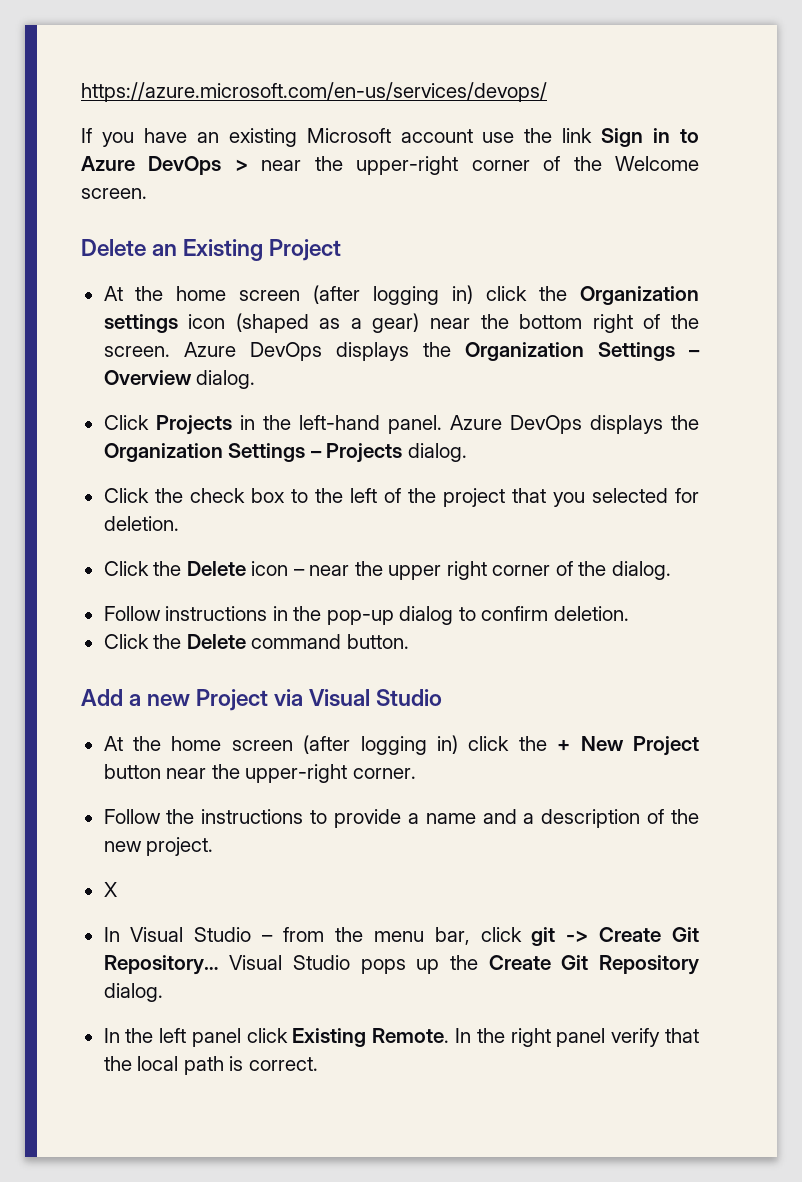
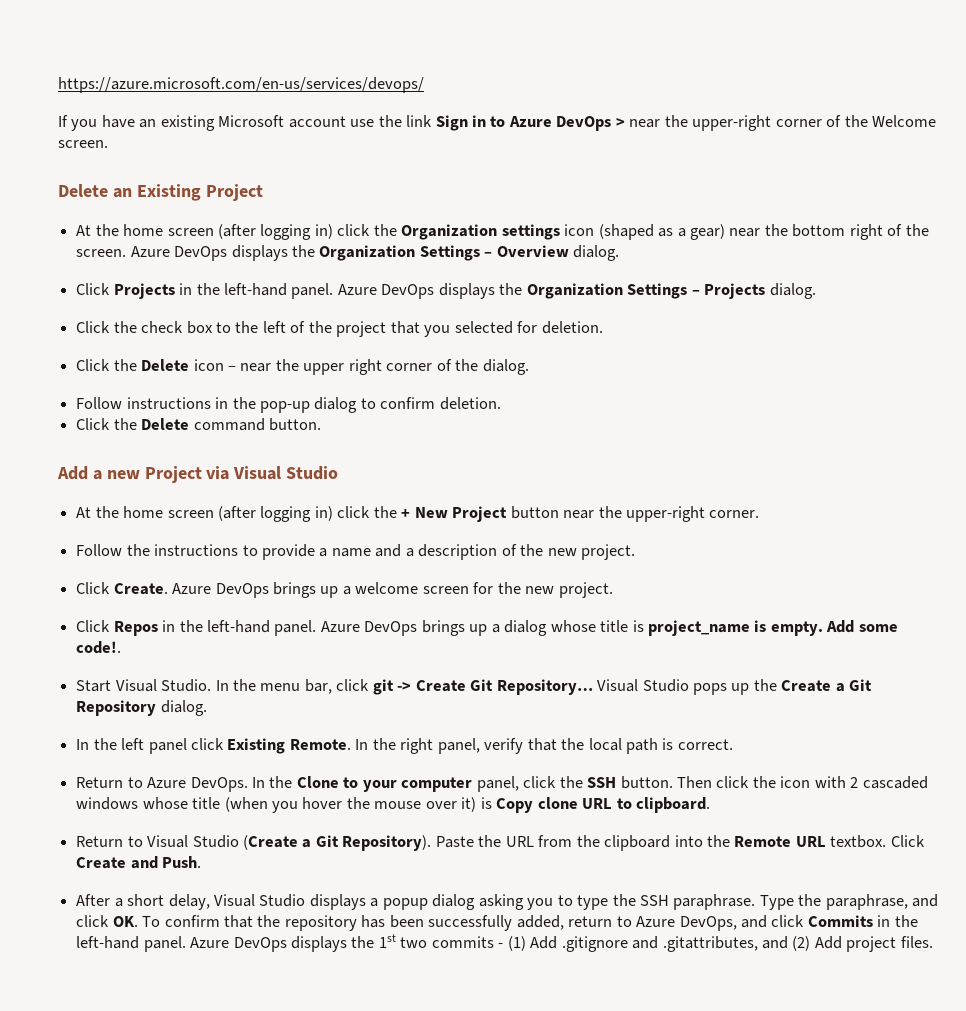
[103,882,117,897] [103,927,325,942] X // In Visual Studio – from -> [76,582,613,598] [76,620,898,636] [76,641,122,654] [76,679,229,692] Click Create. Azure DevOps brings up a welcome screen for the new project. // Click Repos in the left-hand panel. Azure DevOps brings up a dialog whose title is project_name is empty. Add some code!. // Start Visual Studio. In
(551, 962) none -> [835,683,845,692] a
[556,1028,606,1047] panel -> [437,738,480,754] panel,
(318, 1064) none -> [76,776,928,792] [76,797,710,813] [76,835,925,851] [76,856,202,869] [76,894,939,910] [76,915,918,931] [76,934,933,952] // Return to Azure DevOps. In the Clone to your computer panel, click the SSH button. Then click the icon with 2 cascaded windows whose title (when you hover the mouse over it) is Copy clone URL to clipboard. // Return to Visual Studio (Create a Git Repository). Paste the URL from the clipboard into the Remote URL textbox. Click Create and Push. // After a short delay, Visual Studio displays a popup dialog asking you to type the SSH paraphrase. Type the paraphrase, and click OK. To confirm that the repository has been successfully added, return to Azure DevOps, and click Commits in the left-hand panel. Azure DevOps displays the 1st two commits - (1) Add .gitignore and .gitattributes, and (2) Add project files.

